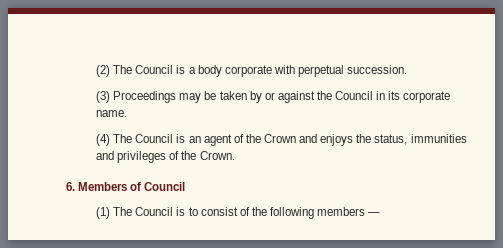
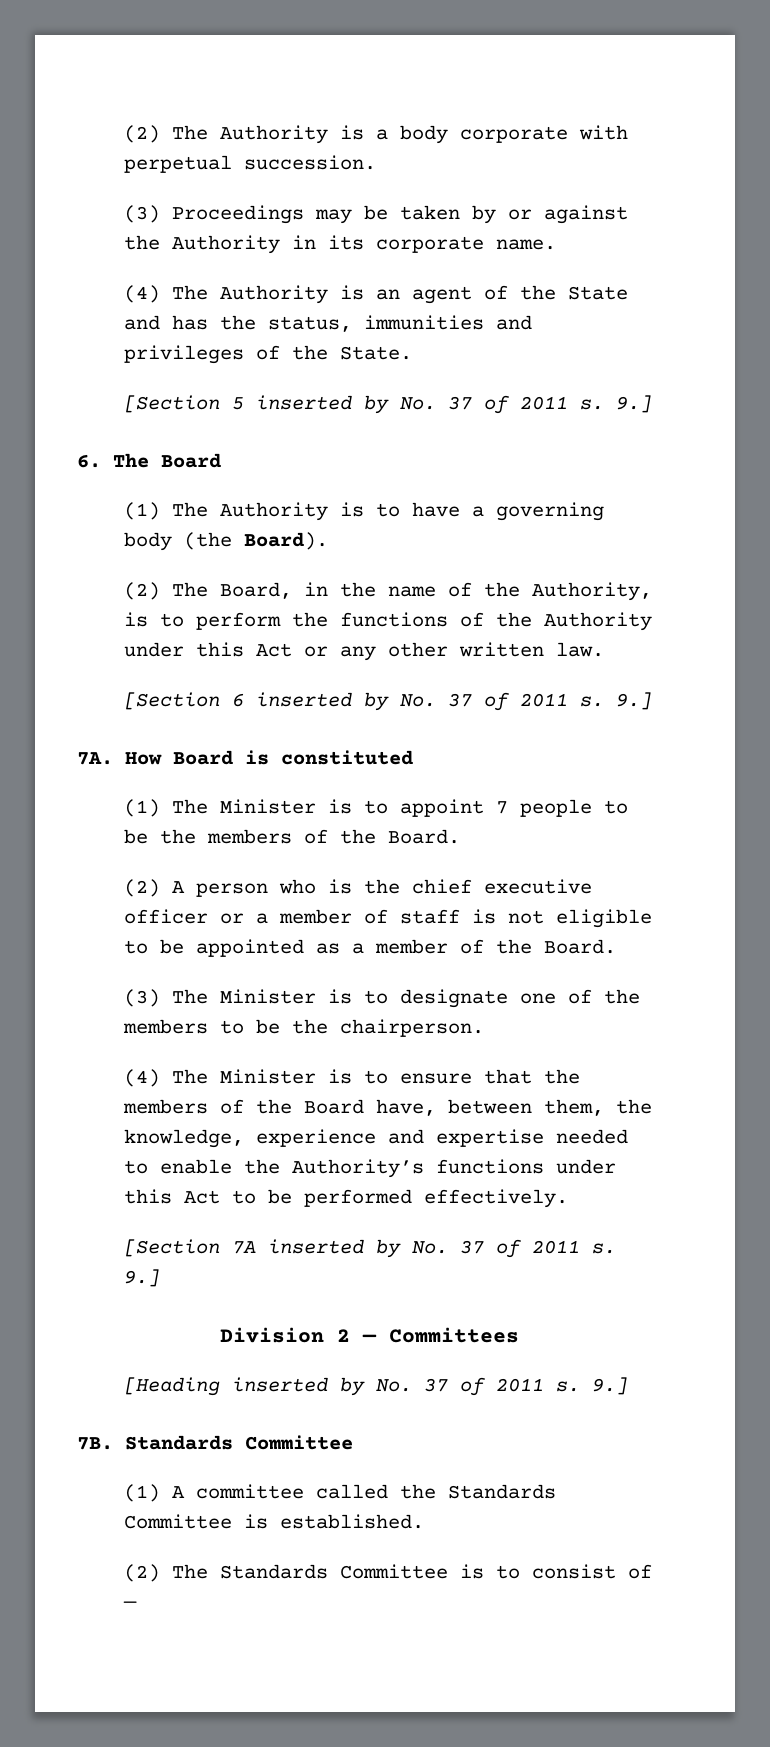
[96,65,174,77] (2) The Council -> [124,125,329,144] (2) The Authority
[335,91,374,100] Council -> [172,235,281,254] Authority
[135,134,174,143] Council -> [220,285,329,304] Authority
[263,134,354,146] Crown and enjoys -> [568,286,629,300] [124,315,209,330] State and has
[199,151,235,160] [66,182,186,191] [96,207,174,219] Crown. // 6. Members of Council // (1) The Council -> [340,346,413,360] [124,395,653,414] [77,453,221,468] [124,502,605,521] [124,532,329,551] [124,582,653,601] [124,612,653,631] [124,642,605,661] [124,692,653,711] [77,750,413,765] [124,799,629,817] [124,829,461,844] [124,879,593,897] [124,909,653,928] [124,939,617,957] [124,989,641,1008] [123,1019,485,1037] [124,1069,581,1087] [123,1099,653,1116] [124,1129,629,1148] [124,1159,617,1178] [124,1189,569,1208] [124,1239,617,1258] [124,1269,161,1287] [220,1327,519,1343] [124,1377,629,1396] [77,1435,353,1450] [124,1484,557,1502] [124,1514,425,1529] [124,1564,449,1582] State. // [Section 5 inserted by No. 37 of 2011 s. 9.] // 6. The Board // (1) The Authority is to have a governing body (the Board). // (2) The Board, in the name of the Authority, is to perform the functions of the Authority under this Act or any other written law. // [Section 6 inserted by No. 37 of 2011 s. 9.] // 7A. How Board is constituted // (1) The Minister is to appoint 7 people to be the members of the Board. // (2) A person who is the chief executive officer or a member of staff is not eligible to be appointed as a member of the Board. // (3) The Minister is to designate one of the members to be the chairperson. // (4) The Minister is to ensure that the members of the Board have, between them, the knowledge, experience and expertise needed to enable the Authority’s functions under this Act to be performed effectively. // [Section 7A inserted by No. 37 of 2011 s. 9.] // Division 2 — Committees // [Heading inserted by No. 37 of 2011 s. 9.] // 7B. Standards Committee // (1) A committee called the Standards Committee is established. // (2) The Standards Committee
[251,207,366,219] the following members -> (653, 1571) none

